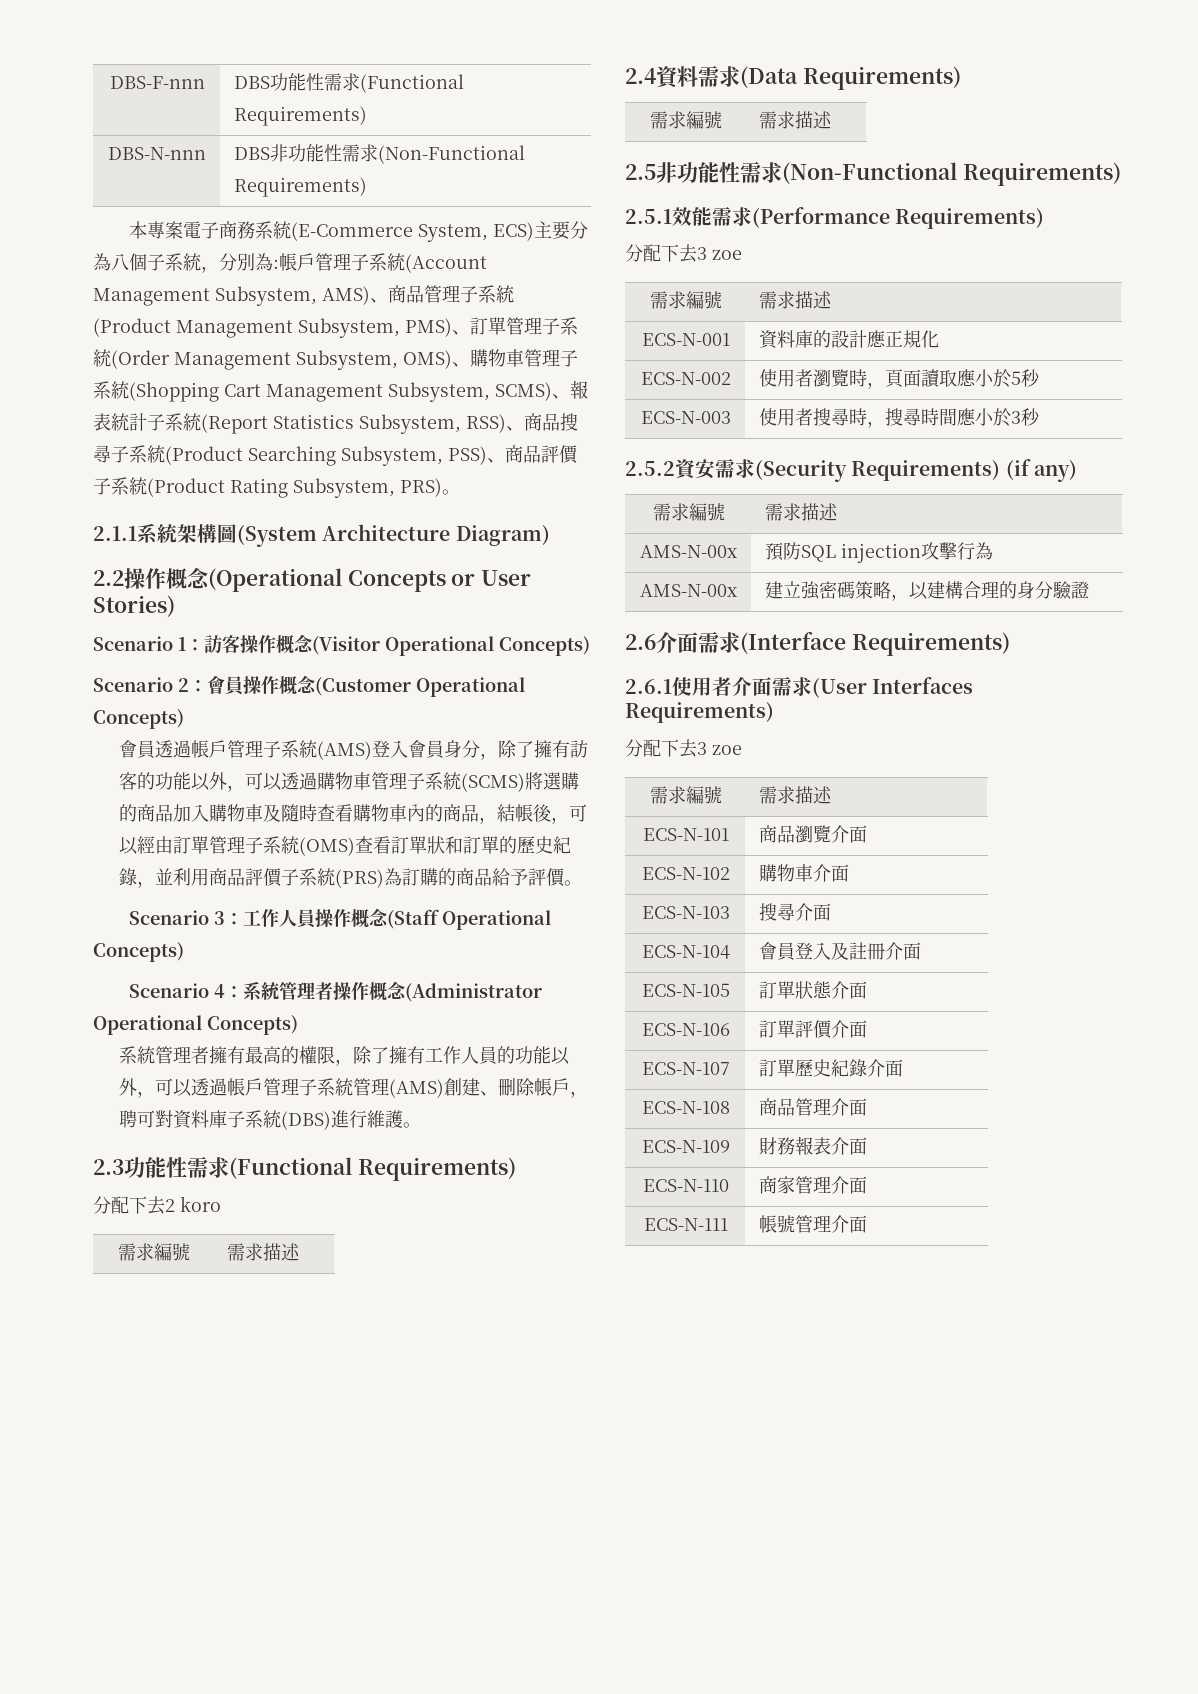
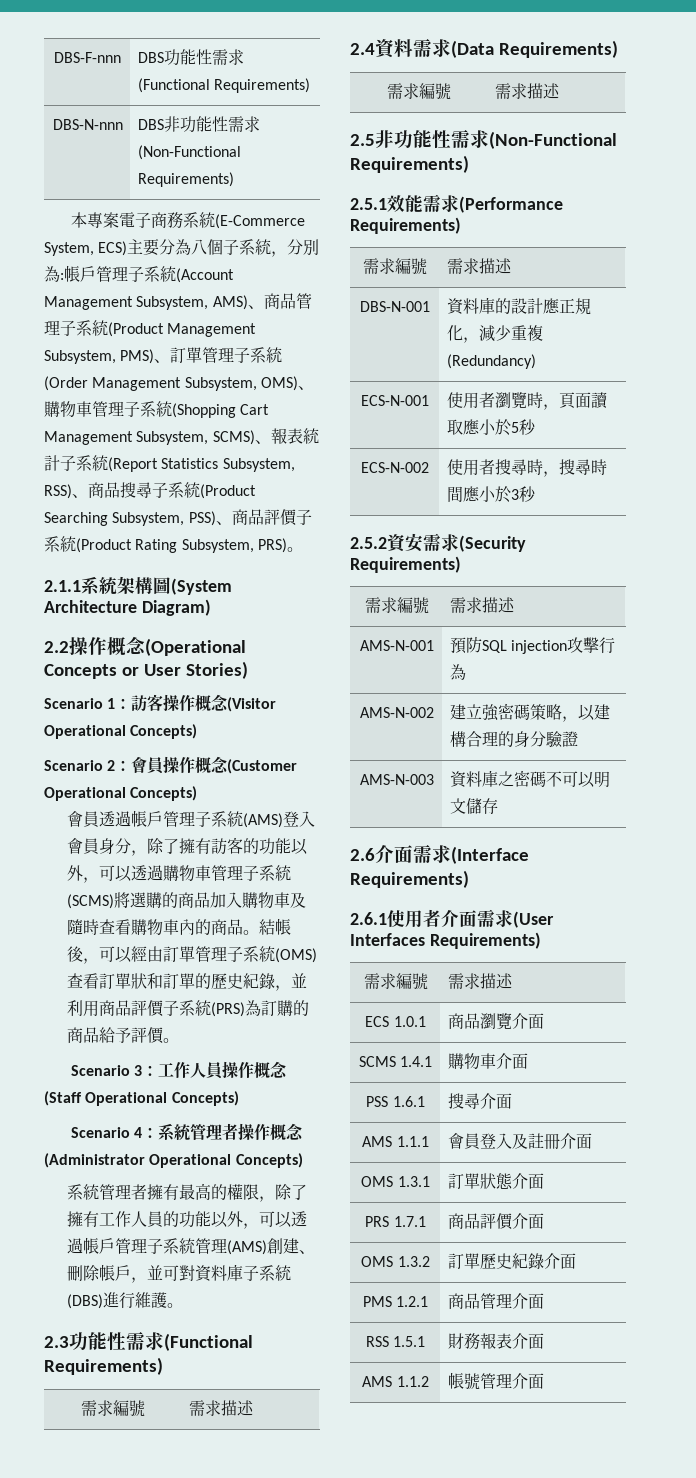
[479,817,498,824] ， -> [243,930,260,935] 。
[119,1110,138,1128] 聘 -> [147,1265,164,1280] 並
[93,1196,221,1215] // 分配下去2 koro -> (163, 1366) none
[625,244,742,263] [649,291,722,309] [759,291,833,309] [641,333,730,346] // 分配下去3 zoe // 需求編號 | 需求描述 // ECS-N-001 -> [363,258,427,275] [446,258,512,274] [360,301,430,312] // 需求編號 | 需求描述 // DBS-N-001
[640,372,731,385] // ECS-N-002 -> [462,325,543,343] [446,354,536,369] [361,395,429,406] ，減少重複(Redundancy) // ECS-N-001
[640,411,731,424] ECS-N-003 -> [361,462,429,473] ECS-N-002
[1005,459,1077,482] [652,503,725,521] [765,503,839,521] [640,545,737,558] (if any) // 需求編號 | 需求描述 // AMS-N-00x -> [364,597,429,614] [449,597,515,613] [359,640,434,651] // 需求編號 | 需求描述 // AMS-N-001
[640,584,737,597] AMS-N-00x -> [359,707,434,718] AMS-N-002
(1090, 590) none -> [359,774,434,785] [449,770,610,788] [449,798,498,814] // AMS-N-003 | 資料庫之密碼不可以明文儲存
[625,739,742,758] [649,786,722,804] [759,786,833,804] [642,828,729,841] // 分配下去3 zoe // 需求編號 | 需求描述 // ECS-N-101 -> [363,973,428,990] [447,973,513,989] [365,1016,426,1027] // 需求編號 | 需求描述 // ECS 1.0.1
[641,867,730,880] ECS-N-102 -> [358,1056,433,1067] SCMS 1.4.1
[641,906,730,919] ECS-N-103 -> [366,1096,425,1107] PSS 1.6.1
[641,945,730,959] ECS-N-104 -> [362,1136,429,1147] AMS 1.1.1
[641,983,730,997] ECS-N-105 -> [361,1176,430,1187] OMS 1.3.1
[641,1023,730,1036] [759,1020,796,1038] ECS-N-106 | 訂單 -> [365,1216,426,1227] [447,1213,480,1230] PRS 1.7.1 | 商品
[641,1062,730,1075] ECS-N-107 -> [361,1256,430,1267] OMS 1.3.2
[641,1101,730,1114] ECS-N-108 -> [362,1296,429,1307] PMS 1.2.1
[641,1140,730,1153] ECS-N-109 -> [365,1336,426,1347] RSS 1.5.1
[642,1179,729,1192] [759,1176,868,1194] [643,1218,728,1231] ECS-N-110 | 商家管理介面 // ECS-N-111 -> [362,1376,429,1387] AMS 1.1.2

